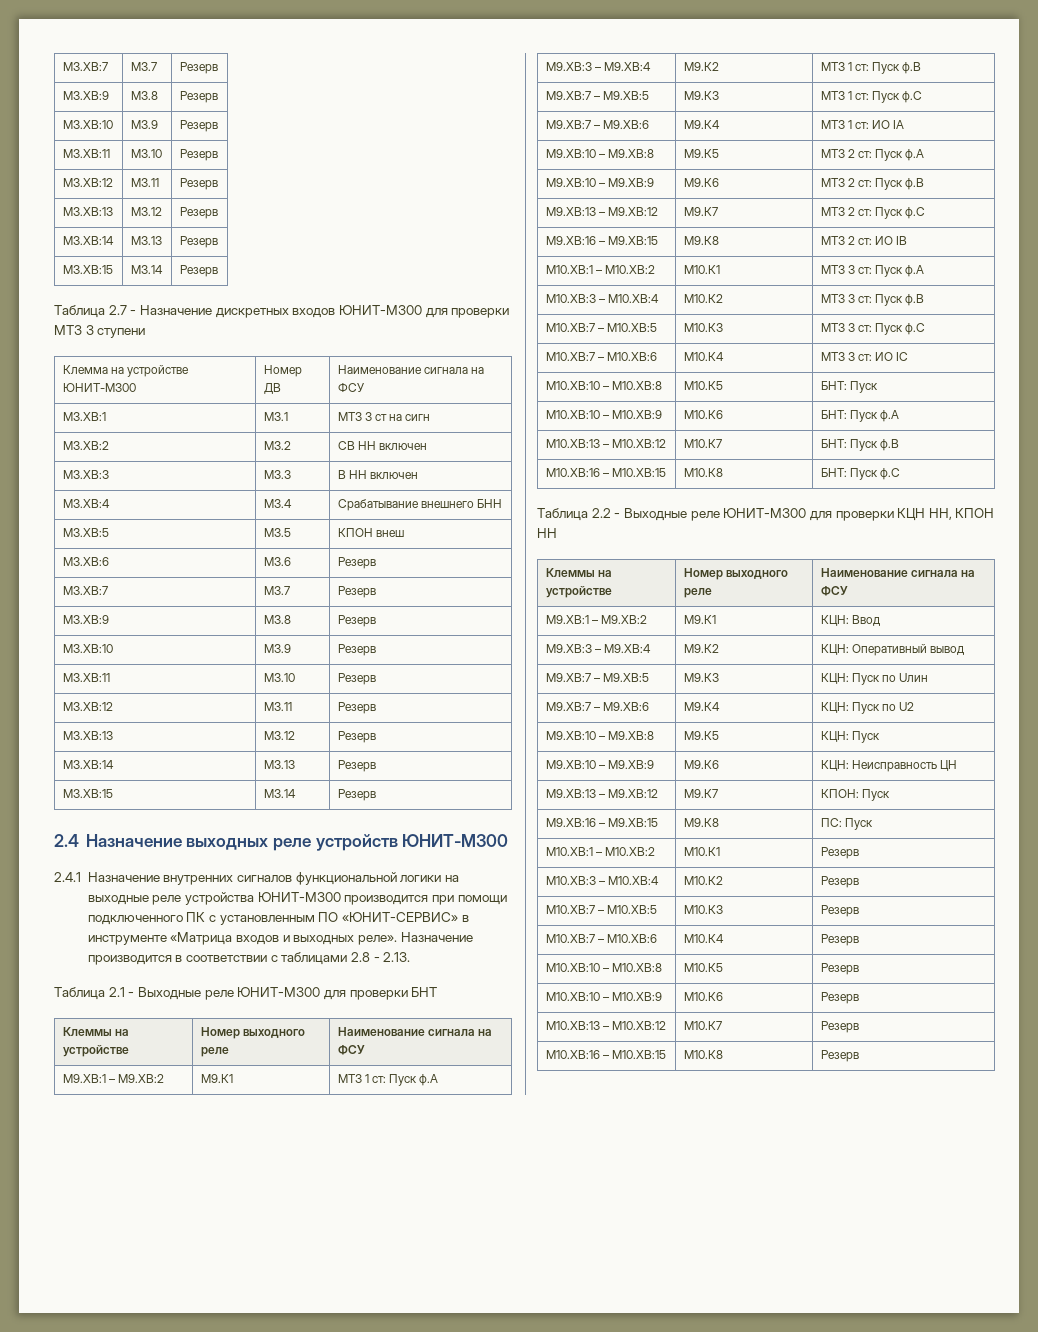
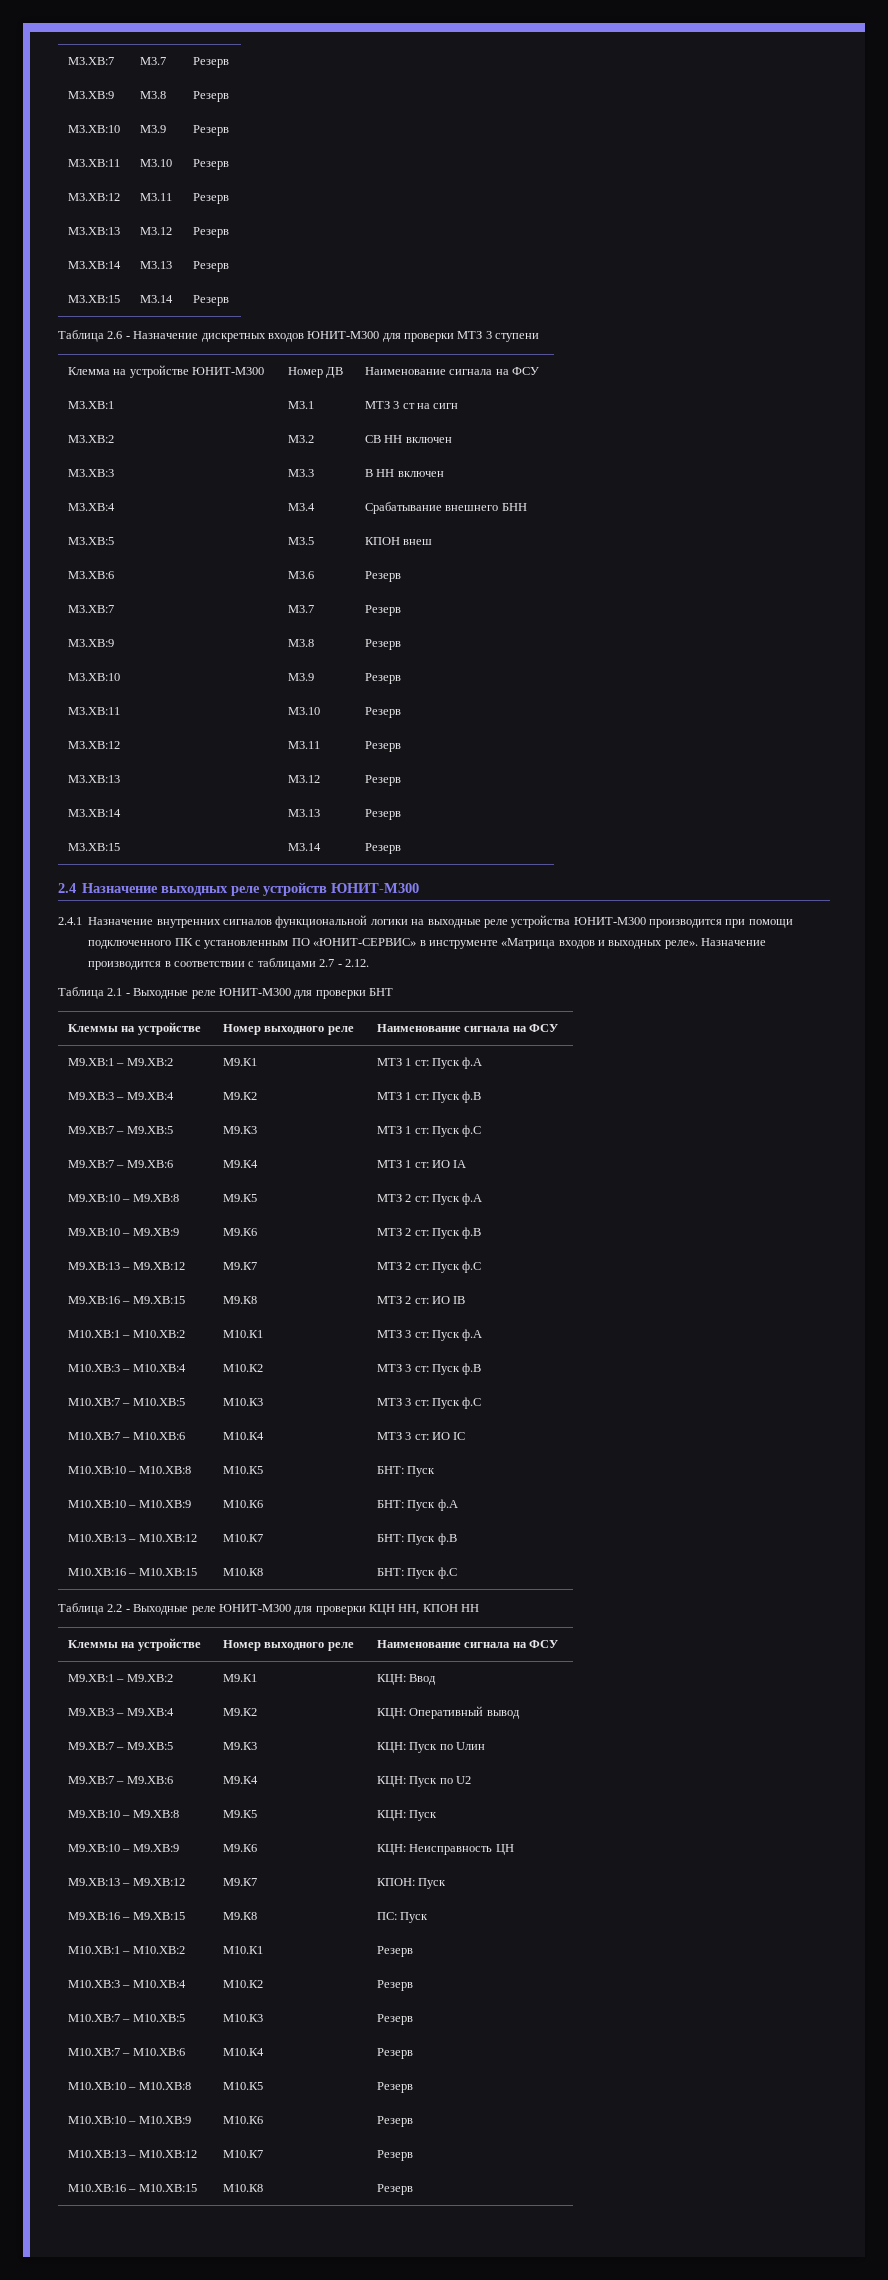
[108,305,127,315] 2.7 -> [107,331,123,339] 2.6
[350,952,411,962] 2.8 - 2.13. -> [319,959,369,967] 2.7 - 2.12.

